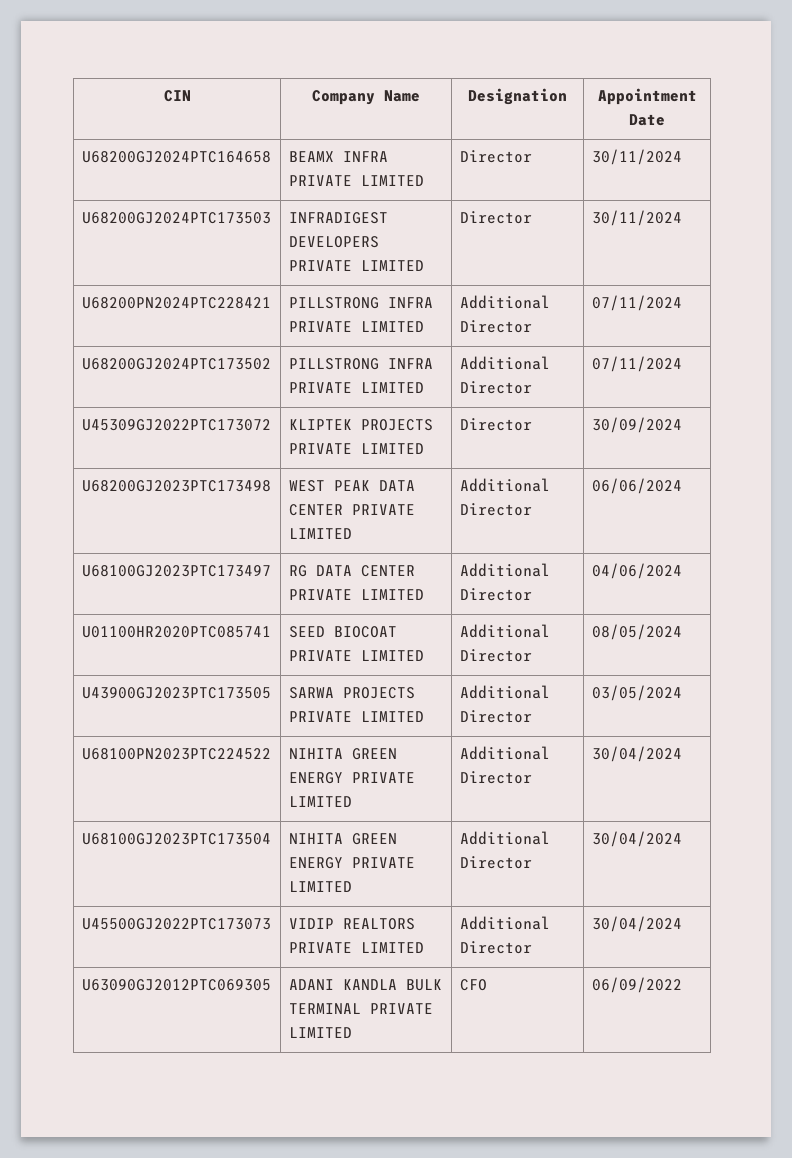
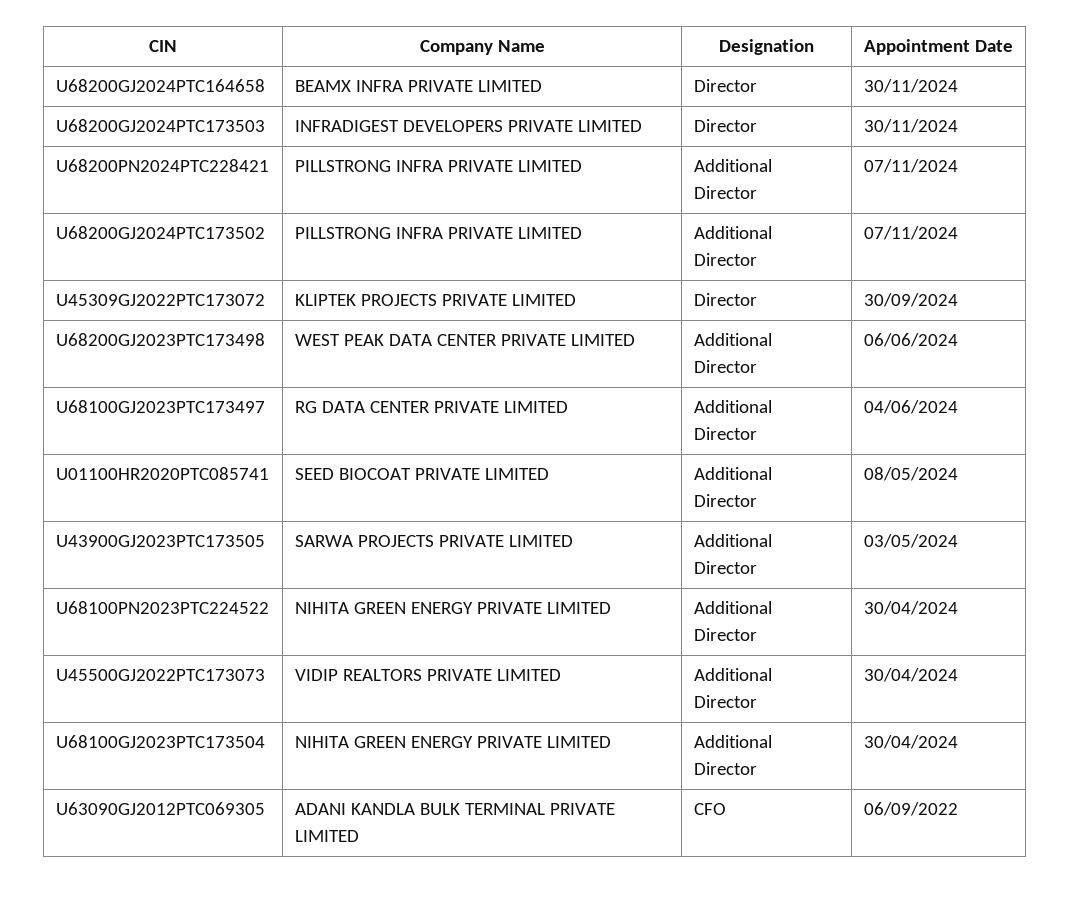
[81,833,271,845] [288,833,397,845] [288,857,415,869] [288,881,352,892] [459,831,550,845] [459,856,532,869] [591,831,682,847] [81,918,271,930] [288,918,415,930] U68100GJ2023PTC173504 | NIHITA GREEN ENERGY PRIVATE LIMITED | Additional Director | 30/04/2024 // U45500GJ2022PTC173073 | VIDIP REALTORS -> [55,669,265,681] [294,669,561,681] [693,668,772,681] [693,695,757,708] [863,668,958,682] [55,735,265,748] [294,736,473,748] U45500GJ2022PTC173073 | VIDIP REALTORS PRIVATE LIMITED | Additional Director | 30/04/2024 // U68100GJ2023PTC173504 | NIHITA GREEN ENERGY

